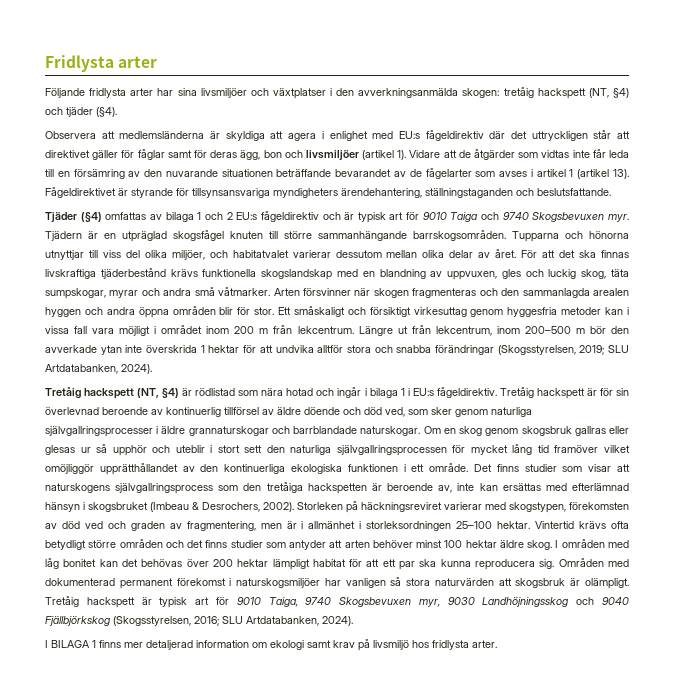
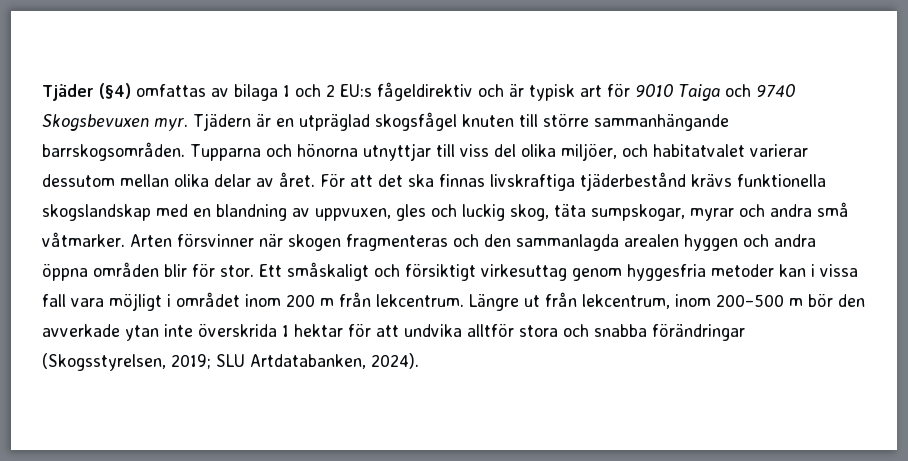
[45,55,158,72] [45,87,629,99] [45,107,117,117] [45,130,630,141] [45,149,629,161] [45,168,629,179] [45,187,611,198] Fridlysta arter // Följande fridlysta arter har sina livsmiljöer och växtplatser i den avverkningsanmälda skogen: tretåig hackspett (NT, §4) och tjäder (§4). // Observera att medlemsländerna är skyldiga att agera i enlighet med EU:s fågeldirektiv där det uttryckligen står att direktivet gäller för fåglar samt för deras ägg, bon och livsmiljöer (artikel 1). Vidare att de åtgärder som vidtas inte får leda till en försämring av den nuvarande situationen beträffande bevarandet av de fågelarter som avses i artikel 1 (artikel 13). Fågeldirektivet är styrande för tillsynsansvariga myndigheters ärendehantering, ställningstaganden och beslutsfattande. // -> (42, 92) none
[45,387,629,399] [45,407,532,417] [45,426,629,437] [45,444,630,456] [45,463,630,475] [45,482,629,494] [45,501,629,513] [45,521,629,531] [45,539,629,550] [45,558,629,570] [45,577,629,589] [45,596,629,608] [45,616,353,626] [45,639,497,651] // Tretåig hackspett (NT, §4) är rödlistad som nära hotad och ingår i bilaga 1 i EU:s fågeldirektiv. Tretåig hackspett är för sin överlevnad beroende av kontinuerlig tillförsel av äldre döende och död ved, som sker genom naturliga självgallringsprocesser i äldre grannaturskogar och barrblandade naturskogar. Om en skog genom skogsbruk gallras eller glesas ur så upphör och uteblir i stort sett den naturliga självgallringsprocessen för mycket lång tid framöver vilket omöjliggör upprätthållandet av den kontinuerliga ekologiska funktionen i ett område. Det finns studier som visar att naturskogens självgallringsprocess som den tretåiga hackspetten är beroende av, inte kan ersättas med efterlämnad hänsyn i skogsbruket (Imbeau & Desrochers, 2002). Storleken på häckningsreviret varierar med skogstypen, förekomsten av död ved och graden av fragmentering, men är i allmänhet i storleksordningen 25–100 hektar. Vintertid krävs ofta betydligt större områden och det finns studier som antyder att arten behöver minst 100 hektar äldre skog. I områden med låg bonitet kan det behövas över 200 hektar lämpligt habitat för att ett par ska kunna reproducera sig. Områden med dokumenterad permanent förekomst i naturskogsmiljöer har vanligen så stora naturvärden att skogsbruk är olämpligt. Tretåig hackspett är typisk art för 9010 Taiga, 9740 Skogsbevuxen myr, 9030 Landhöjningsskog och 9040 Fjällbjörkskog (Skogsstyrelsen, 2016; SLU Artdatabanken, 2024). // I BILAGA 1 finns mer detaljerad information om ekologi samt krav på livsmiljö hos fridlysta arter. -> (419, 361) none

